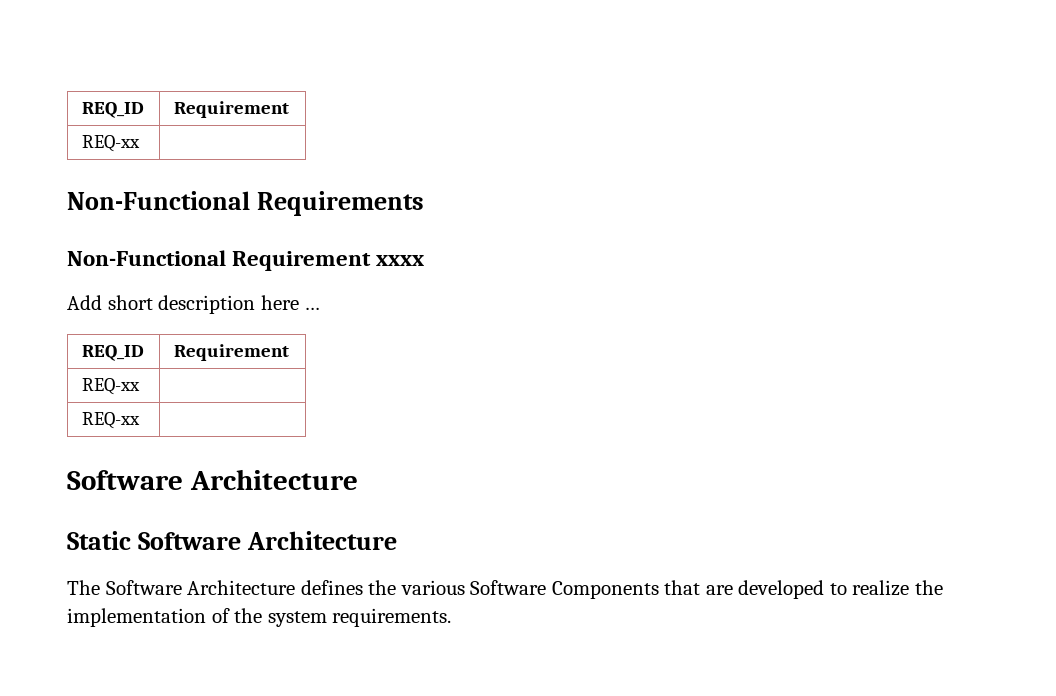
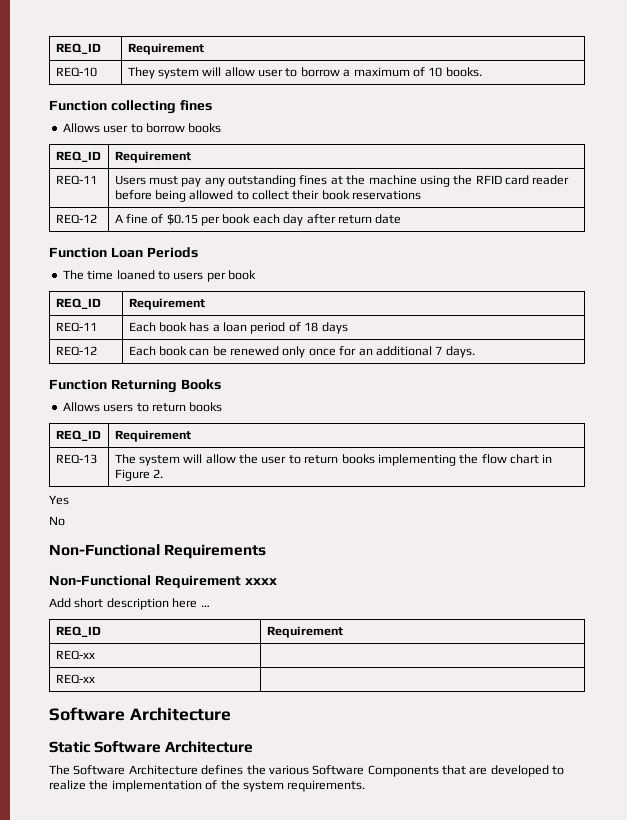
[81,102,144,118] [173,101,289,118] [81,135,140,152] REQ_ID | Requirement // REQ-xx | -> [55,43,101,55] [127,43,204,55] [55,67,97,77] [127,67,482,79] [49,100,212,114] [62,123,222,133] [55,151,101,163] [114,151,191,163] [55,175,97,184] [114,175,570,187] [114,190,422,202] [55,214,97,223] [114,214,402,226] [49,247,198,258] [62,270,256,282] [55,298,101,310] [128,298,205,310] [55,322,97,331] [128,322,348,334] [55,346,97,355] [128,346,475,358] [49,379,221,393] [62,402,223,412] [55,430,101,442] [114,430,191,442] [55,454,97,464] [114,454,553,466] [114,469,163,481] [49,495,69,505] [49,516,65,526] REQ_ID | Requirement // REQ-10 | They system will allow user to borrow a maximum of 10 books. // Function collecting fines // Allows user to borrow books // REQ_ID | Requirement // REQ-11 | Users must pay any outstanding fines at the machine using the RFID card reader before being allowed to collect their book reservations // REQ-12 | A fine of $0.15 per book each day after return date // Function Loan Periods // The time loaned to users per book // REQ_ID | Requirement // REQ-11 | Each book has a loan period of 18 days // REQ-12 | Each book can be renewed only once for an additional 7 days. // Function Returning Books // Allows users to return books // REQ_ID | Requirement // REQ-13 | The system will allow the user to return books implementing the flow chart in Figure 2. // Yes // No

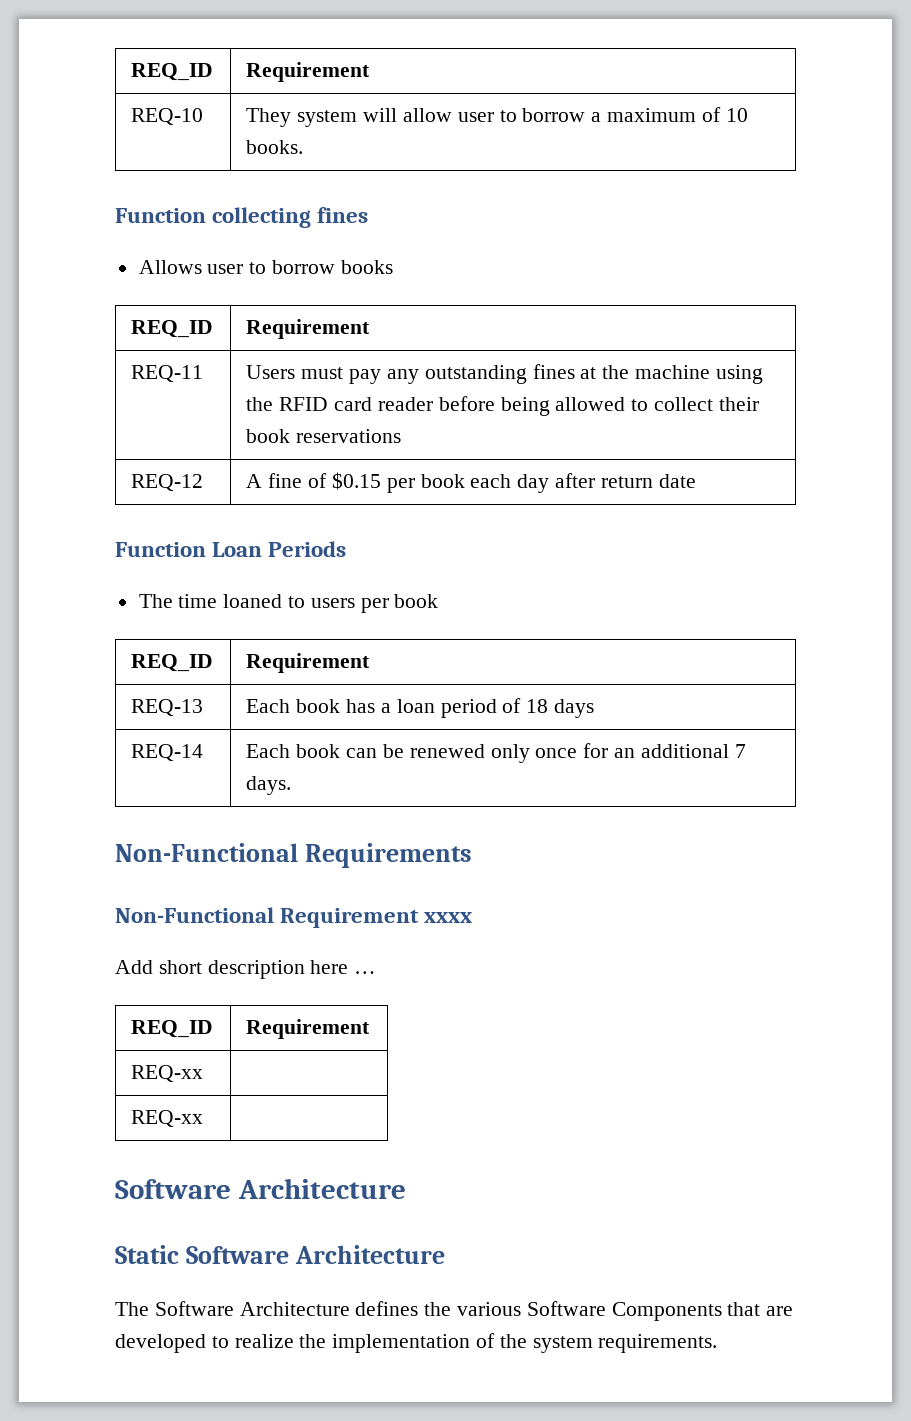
[55,322,97,331] REQ-11 -> [131,699,204,716] REQ-13
[55,346,97,355] REQ-12 -> [131,744,204,761] REQ-14
[49,379,221,393] [62,402,223,412] [55,430,101,442] [114,430,191,442] [55,454,97,464] [114,454,553,466] [114,469,163,481] [49,495,69,505] [49,516,65,526] // Function Returning Books // Allows users to return books // REQ_ID | Requirement // REQ-13 | The system will allow the user to return books implementing the flow chart in Figure 2. // Yes // No -> (292, 785) none

